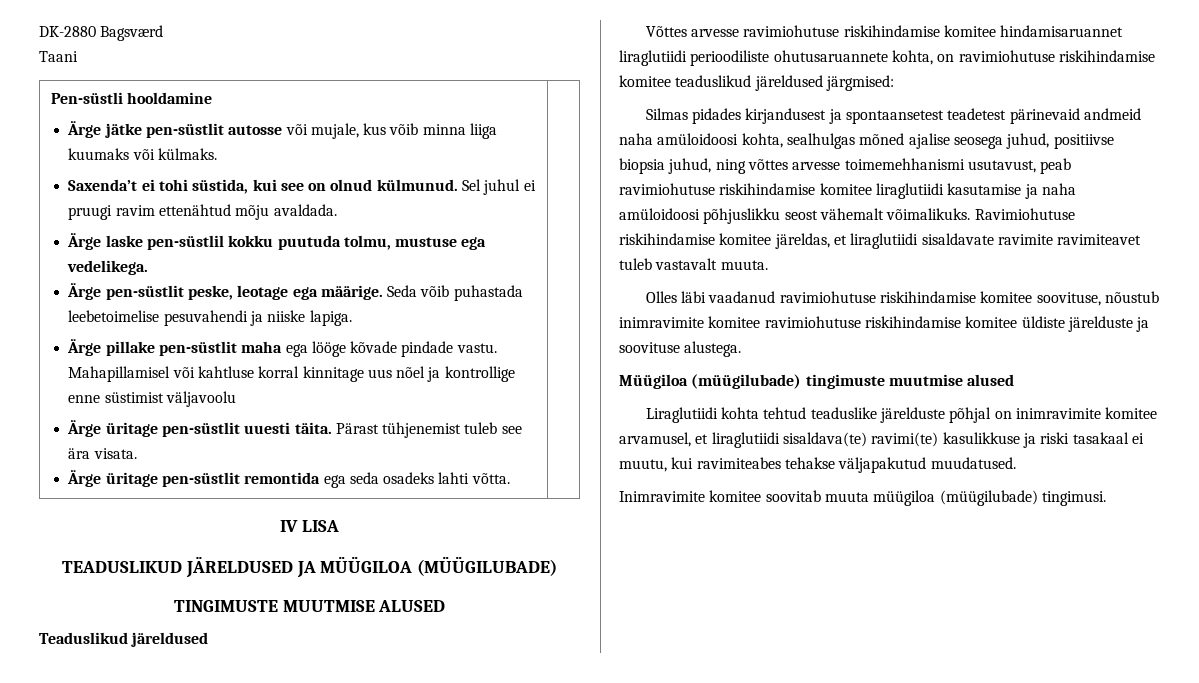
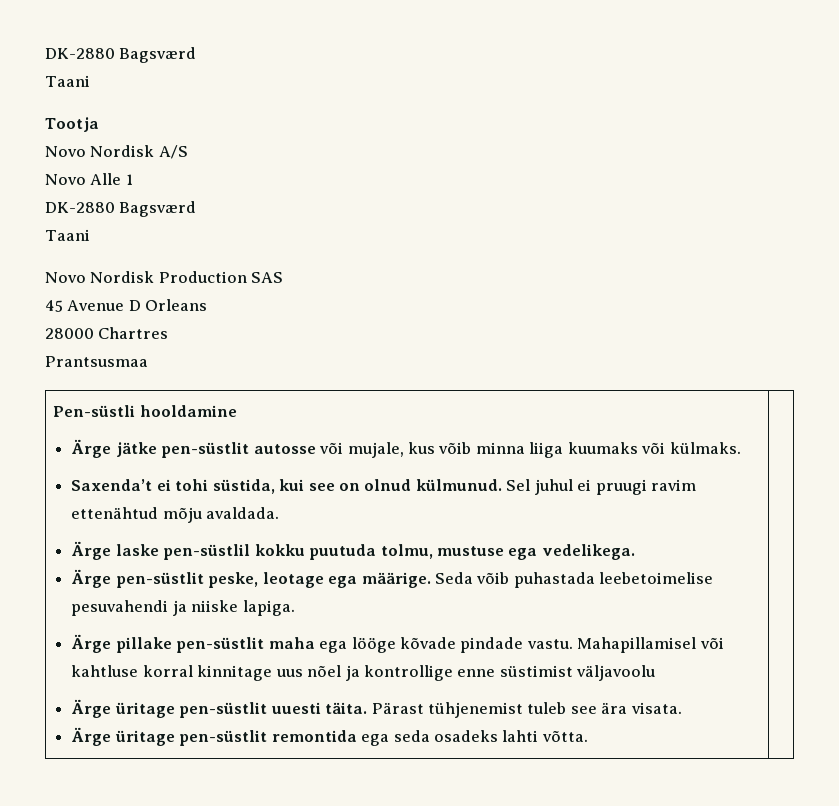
[39,25,164,41] [39,51,78,62] DK-2880 Bagsværd // Taani -> [45,47,197,63] [45,75,90,87] [45,117,99,132] [45,145,188,159] [45,173,133,185] [45,201,197,217] [45,229,90,241] [45,271,284,283] [45,299,208,312] [45,327,169,339] [45,356,148,367] DK-2880 Bagsværd // Taani // Tootja // Novo Nordisk A/S // Novo Alle 1 // DK-2880 Bagsværd // Taani // Novo Nordisk Production SAS // 45 Avenue D Orleans // 28000 Chartres // Prantsusmaa
[280,520,339,532] [61,556,558,578] [173,600,446,612] [39,632,209,647] [645,25,1124,37] [619,50,1155,66] [619,75,894,91] [645,108,1141,124] [619,133,1114,149] [619,158,1072,174] [619,183,1076,199] [619,208,1075,224] [619,233,1142,249] [619,258,768,270] [645,291,1159,306] [619,316,1150,332] [619,341,742,357] [619,374,1015,389] [645,407,1158,423] [619,432,1144,448] [619,457,1016,473] [619,490,1106,506] // IV LISA // TEADUSLIKUD JÄRELDUSED JA MÜÜGILOA (MÜÜGILUBADE) // TINGIMUSTE MUUTMISE ALUSED // Teaduslikud järeldused // Võttes arvesse ravimiohutuse riskihindamise komitee hindamisaruannet liraglutiidi perioodiliste ohutusaruannete kohta, on ravimiohutuse riskihindamise komitee teaduslikud järeldused järgmised: // Silmas pidades kirjandusest ja spontaansetest teadetest pärinevaid andmeid naha amüloidoosi kohta, sealhulgas mõned ajalise seosega juhud, positiivse biopsia juhud, ning võttes arvesse toimemehhanismi usutavust, peab ravimiohutuse riskihindamise komitee liraglutiidi kasutamise ja naha amüloidoosi põhjuslikku seost vähemalt võimalikuks. Ravimiohutuse riskihindamise komitee järeldas, et liraglutiidi sisaldavate ravimite ravimiteavet tuleb vastavalt muuta. // Olles läbi vaadanud ravimiohutuse riskihindamise komitee soovituse, nõustub inimravimite komitee ravimiohutuse riskihindamise komitee üldiste järelduste ja soovituse alustega. // Müügiloa (müügilubade) tingimuste muutmise alused // Liraglutiidi kohta tehtud teaduslike järelduste põhjal on inimravimite komitee arvamusel, et liraglutiidi sisaldava(te) ravimi(te) kasulikkuse ja riski tasakaal ei muutu, kui ravimiteabes tehakse väljapakutud muudatused. // Inimravimite komitee soovitab muuta müügiloa (müügilubade) tingimusi. -> (588, 736) none

